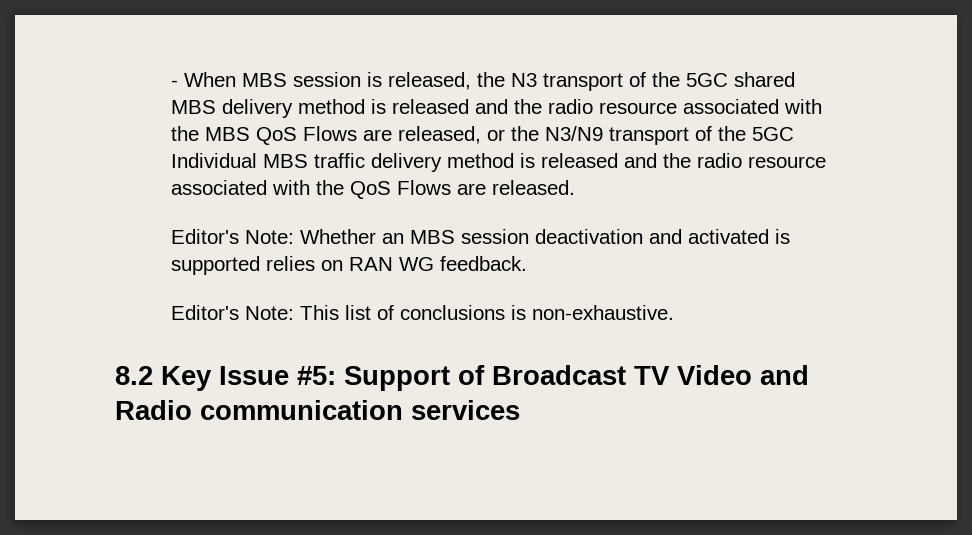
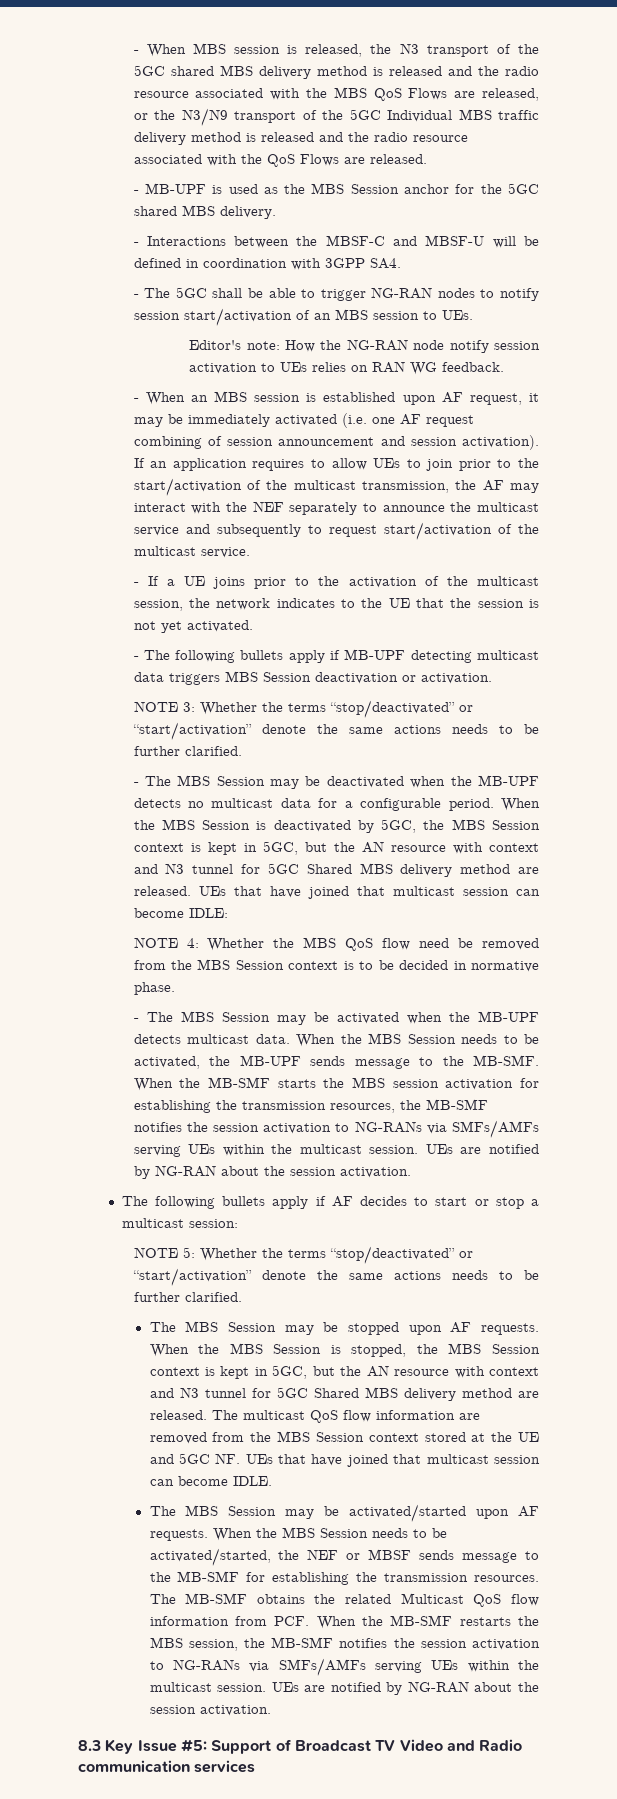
[171,229,791,244] [171,256,261,275] Editor's Note: Whether an MBS session deactivation and activated is supported -> [133,183,540,194] [133,205,276,219] [133,235,539,248] [133,258,401,270] [133,287,539,301] [133,308,473,326] [189,339,540,353] [189,362,308,374] - MB-UPF is used as the MBS Session anchor for the 5GC shared MBS delivery. // - Interactions between the MBSF-C and MBSF-U will be defined in coordination with 3GPP SA4. // - The 5GC shall be able to trigger NG-RAN nodes to notify session start/activation of an MBS session to UEs. // Editor's note: How the NG-RAN node notify session activation to UEs
[171,305,675,320] [115,366,153,385] Editor's Note: This list of conclusions is non-exhaustive. // 8.2 -> [133,391,539,405] [133,413,474,428] [133,435,539,450] [133,458,539,471] [133,478,539,496] [133,501,539,515] [133,522,539,540] [133,546,250,558] [133,576,539,589] [133,598,539,611] [133,620,253,633] [133,649,539,663] [133,671,492,685] [133,700,473,718] [132,722,539,740] [133,746,242,756] [133,775,539,789] [133,798,540,811] [133,819,540,833] [133,841,539,855] [133,863,539,877] [133,886,540,899] [133,908,228,918] [133,937,540,951] [133,959,539,972] [133,982,175,995] [133,1011,539,1025] [133,1033,539,1047] [133,1055,539,1069] [133,1077,539,1091] [133,1099,488,1113] [133,1120,540,1138] [133,1144,539,1157] [133,1165,411,1179] [121,1196,539,1209] [121,1218,238,1228] [133,1246,473,1264] [132,1268,539,1286] [133,1292,242,1302] [149,1321,540,1335] [149,1343,541,1357] [149,1365,539,1379] [149,1387,540,1401] [149,1410,480,1423] [149,1431,539,1444] [149,1453,541,1467] [149,1476,272,1486] [149,1504,539,1522] [149,1527,447,1541] [149,1548,539,1566] [149,1571,539,1585] [149,1593,539,1607] [149,1615,539,1629] [149,1637,540,1651] [149,1658,539,1676] [149,1681,540,1695] [149,1705,271,1716] [78,1740,101,1751] - When an MBS session is established upon AF request, it may be immediately activated (i.e. one AF request combining of session announcement and session activation). If an application requires to allow UEs to join prior to the start/activation of the multicast transmission, the AF may interact with the NEF separately to announce the multicast service and subsequently to request start/activation of the multicast service. // - If a UE joins prior to the activation of the multicast session, the network indicates to the UE that the session is not yet activated. // - The following bullets apply if MB-UPF detecting multicast data triggers MBS Session deactivation or activation. // NOTE 3: Whether the terms “stop/deactivated” or “start/activation” denote the same actions needs to be further clarified. // - The MBS Session may be deactivated when the MB-UPF detects no multicast data for a configurable period. When the MBS Session is deactivated by 5GC, the MBS Session context is kept in 5GC, but the AN resource with context and N3 tunnel for 5GC Shared MBS delivery method are released. UEs that have joined that multicast session can become IDLE: // NOTE 4: Whether the MBS QoS flow need be removed from the MBS Session context is to be decided in normative phase. // - The MBS Session may be activated when the MB-UPF detects multicast data. When the MBS Session needs to be activated, the MB-UPF sends message to the MB-SMF. When the MB-SMF starts the MBS session activation for establishing the transmission resources, the MB-SMF notifies the session activation to NG-RANs via SMFs/AMFs serving UEs within the multicast session. UEs are notified by NG-RAN about the session activation. // The following bullets apply if AF decides to start or stop a multicast session: // NOTE 5: Whether the terms “stop/deactivated” or “start/activation” denote the same actions needs to be further clarified. // The MBS Session may be stopped upon AF requests. When the MBS Session is stopped, the MBS Session context is kept in 5GC, but the AN resource with context and N3 tunnel for 5GC Shared MBS delivery method are released. The multicast QoS flow information are removed from the MBS Session context stored at the UE and 5GC NF. UEs that have joined that multicast session can become IDLE. // The MBS Session may be activated/started upon AF requests. When the MBS Session needs to be activated/started, the NEF or MBSF sends message to the MB-SMF for establishing the transmission resources. The MB-SMF obtains the related Multicast QoS flow information from PCF. When the MB-SMF restarts the MBS session, the MB-SMF notifies the session activation to NG-RANs via SMFs/AMFs serving UEs within the multicast session. UEs are notified by NG-RAN about the session activation. // 8.3

